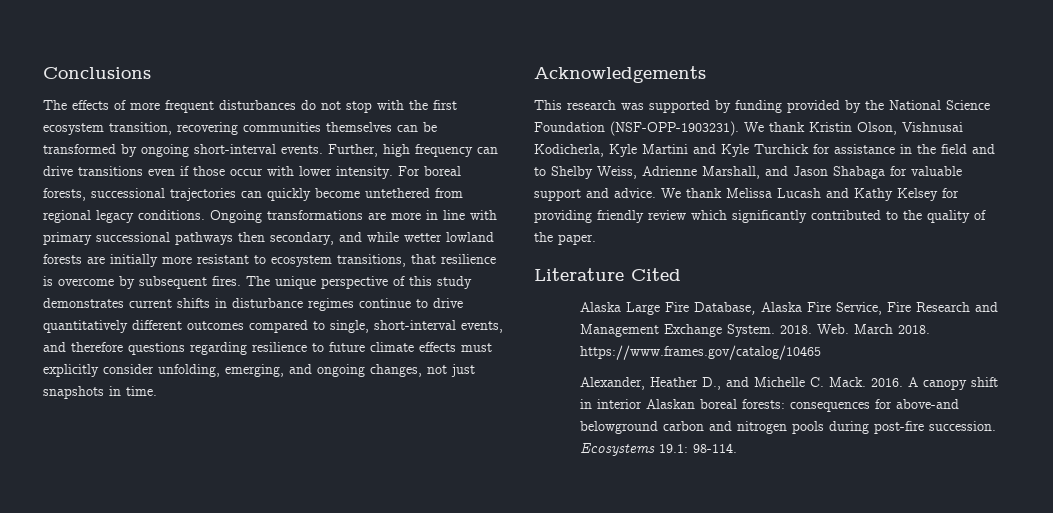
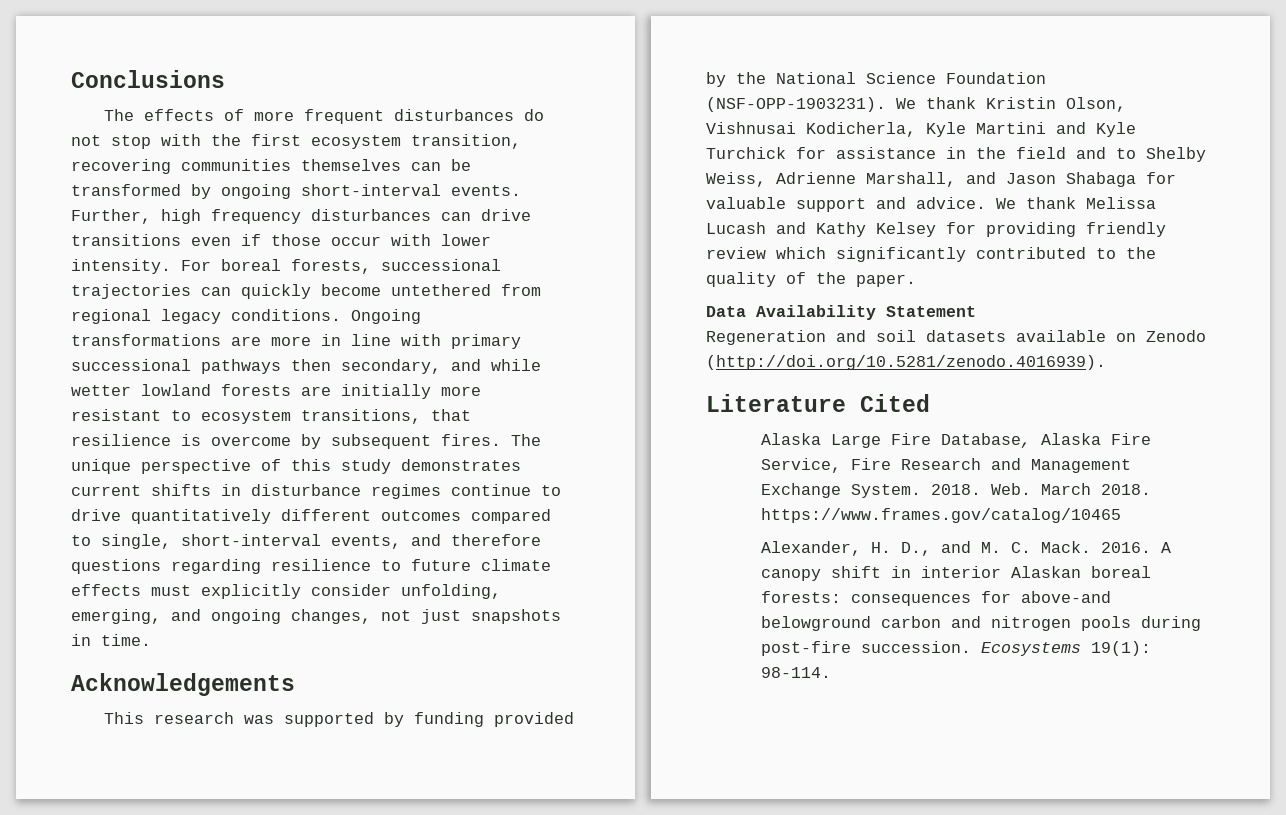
(473, 150) none -> [311,209,431,221] disturbances
(596, 239) none -> [706,305,976,320] [706,330,1206,345] [706,355,1106,370] // Data Availability Statement // Regeneration and soil datasets available on Zenodo (http://doi.org/10.5281/zenodo.4016939).
[649,377,698,387] Heather -> [870,542,891,553] H.
[753,377,805,387] Michelle -> [980,542,1001,553] M.
[658,444,688,453] 19.1: -> [1090,641,1151,656] 19(1):

